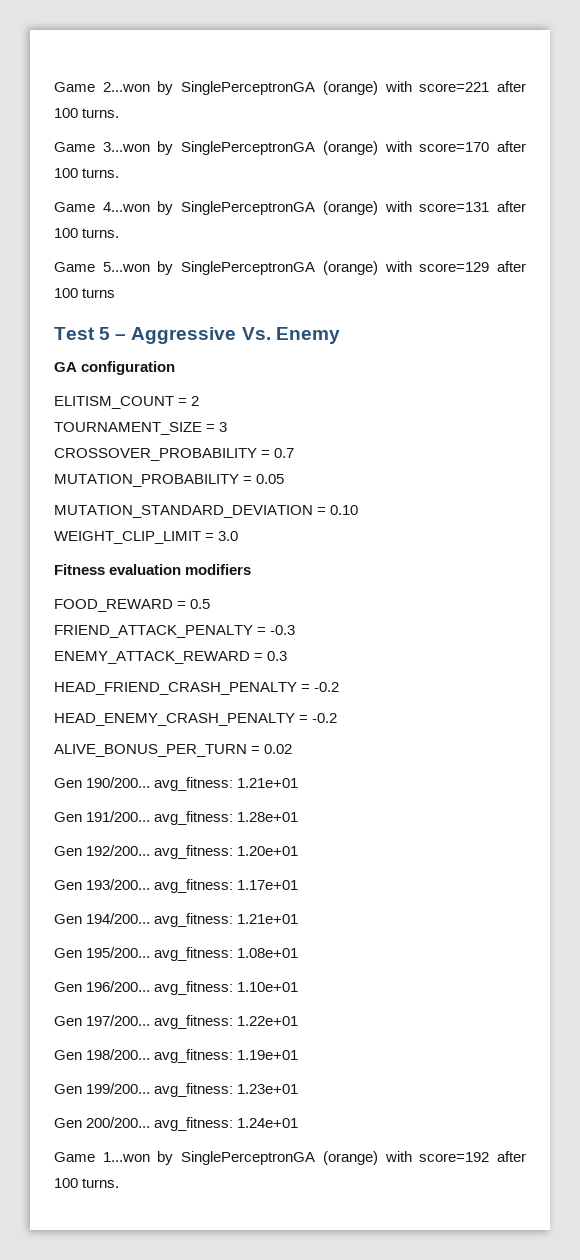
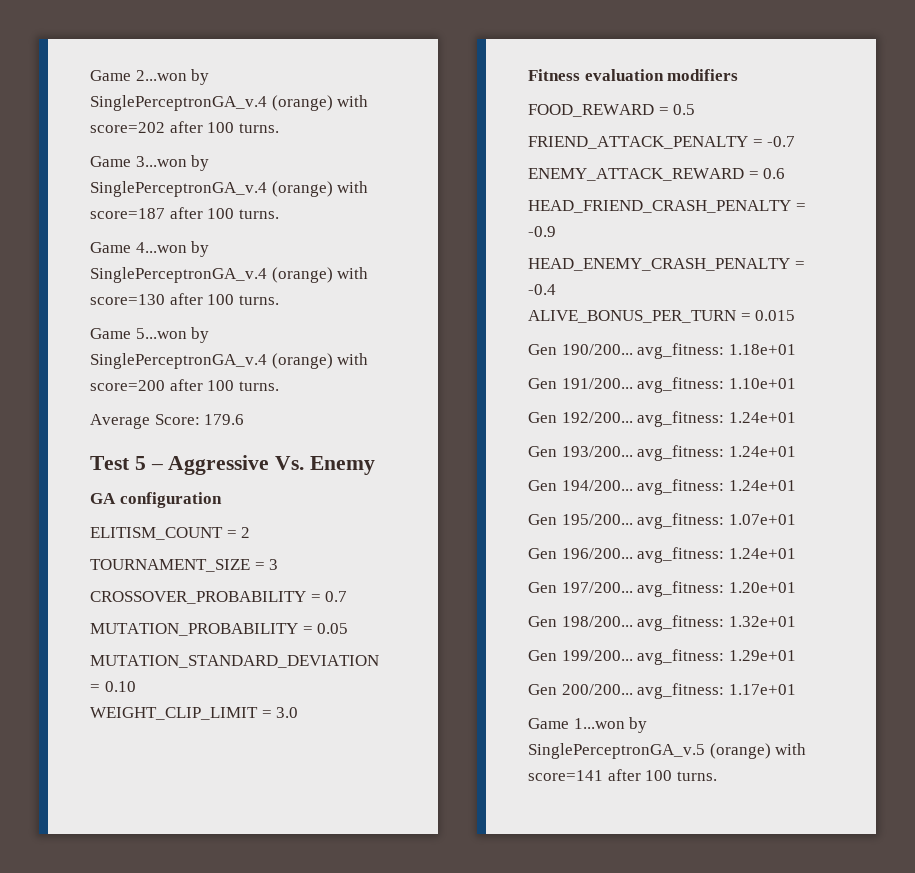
[181,81,490,95] SinglePerceptronGA (orange) with score=221 -> [90,95,369,111] [90,122,165,133] SinglePerceptronGA_v.4 (orange) with score=202
[181,141,490,155] SinglePerceptronGA (orange) with score=170 -> [90,181,369,197] [90,208,165,219] SinglePerceptronGA_v.4 (orange) with score=187
[181,201,490,215] SinglePerceptronGA (orange) with score=131 -> [90,267,369,283] [90,294,165,305] SinglePerceptronGA_v.4 (orange) with score=130
[181,261,526,275] [54,288,116,298] SinglePerceptronGA (orange) with score=129 after 100 turns -> [90,353,369,369] [90,379,279,391] [90,414,245,429] SinglePerceptronGA_v.4 (orange) with score=200 after 100 turns. // Average Score: 179.6
[270,625,296,635] -0.3 -> [767,136,796,147] -0.7
[267,651,288,661] 0.3 -> [763,168,786,179] 0.6
[314,682,340,692] -0.2 -> [528,226,556,237] -0.9
[312,713,338,723] -0.2 -> [528,284,556,295] -0.4
[264,744,293,754] 0.02 -> [755,310,796,321] 0.015
[237,778,299,788] 1.21e+01 -> [728,344,796,355] 1.18e+01
[237,812,299,822] 1.28e+01 -> [728,378,796,389] 1.10e+01
[237,846,299,856] 1.20e+01 -> [728,412,796,423] 1.24e+01
[237,880,299,890] 1.17e+01 -> [728,446,796,457] 1.24e+01
[237,914,299,924] 1.21e+01 -> [728,480,796,491] 1.24e+01
[237,948,299,958] 1.08e+01 -> [728,514,796,525] 1.07e+01
[237,982,299,992] 1.10e+01 -> [728,548,796,559] 1.24e+01
[237,1016,299,1026] 1.22e+01 -> [728,582,796,593] 1.20e+01
[237,1050,299,1060] 1.19e+01 -> [728,616,796,627] 1.32e+01
[237,1084,299,1094] 1.23e+01 -> [728,650,796,661] 1.29e+01
[237,1118,299,1128] 1.24e+01 -> [728,684,796,695] 1.17e+01
[181,1151,490,1165] SinglePerceptronGA (orange) with score=192 -> [528,743,807,759] [528,770,603,781] SinglePerceptronGA_v.5 (orange) with score=141

